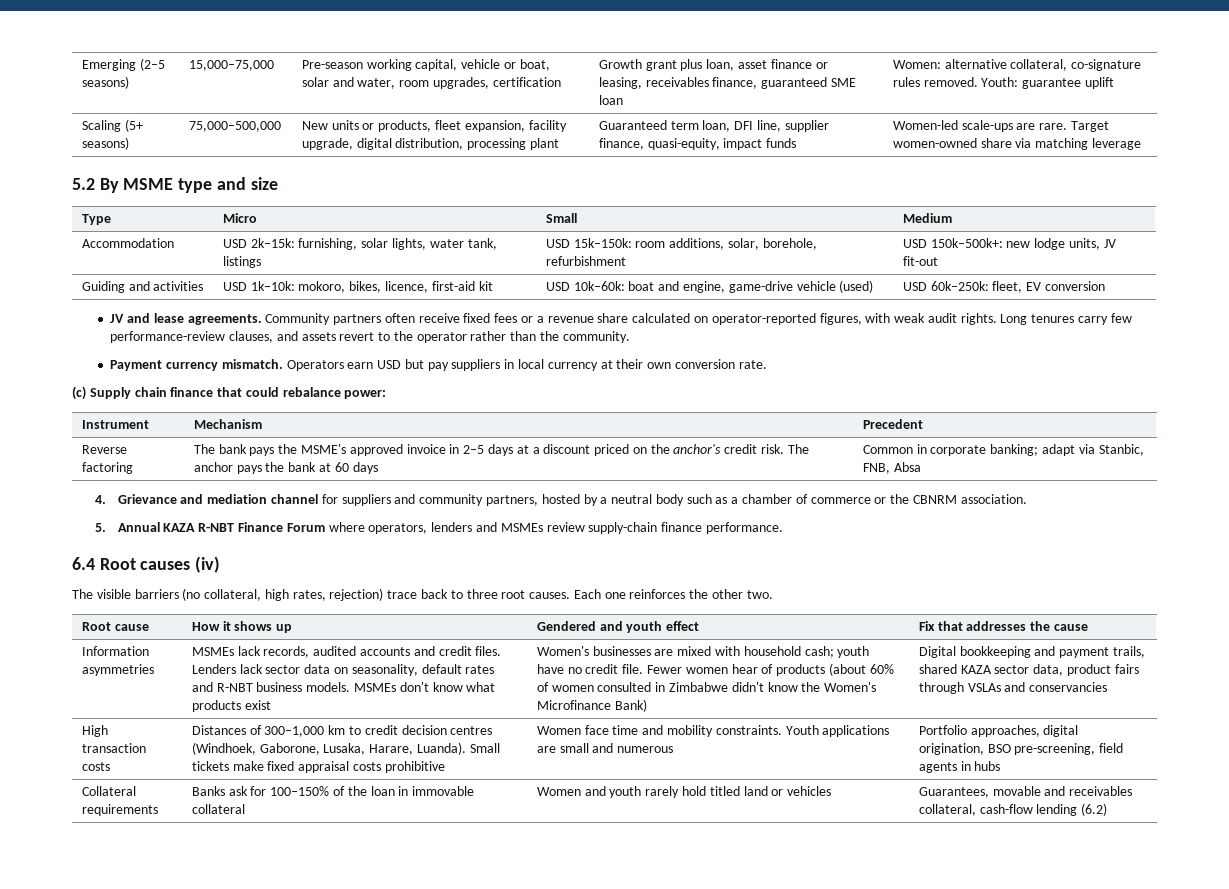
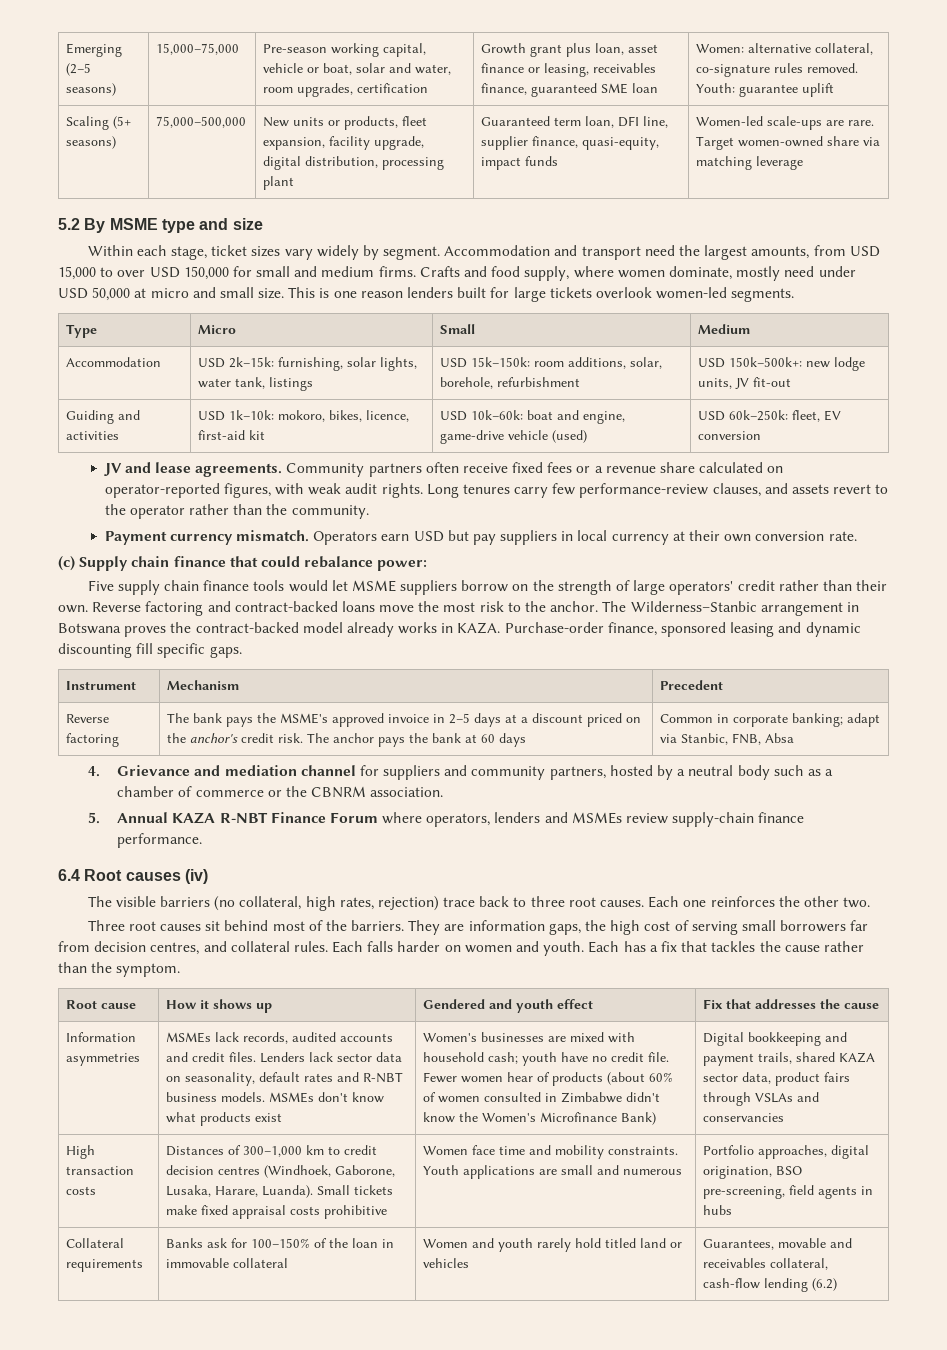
(278, 183) none -> [87,245,880,260] [58,266,856,281] [58,287,795,302] // Within each stage, ticket sizes vary widely by segment. Accommodation and transport need the largest amounts, from USD 15,000 to over USD 150,000 for small and medium firms. Crafts and food supply, where women dominate, mostly need under USD 50,000 at micro and small size. This is one reason lenders built for large tickets overlook women-led segments.
(387, 394) none -> [87,580,888,595] [58,601,859,616] [58,622,861,637] [58,643,242,658] // Five supply chain finance tools would let MSME suppliers borrow on the strength of large operators' credit rather than their own. Reverse factoring and contract-backed loans move the most risk to the anchor. The Wilderness–Stanbic arrangement in Botswana proves the contract-backed model already works in KAZA. Purchase-order finance, sponsored leasing and dynamic discounting fill specific gaps.
(773, 594) none -> [87,920,869,935] [58,941,864,956] [58,962,181,977] // Three root causes sit behind most of the barriers. They are information gaps, the high cost of serving small borrowers far from decision centres, and collateral rules. Each falls harder on women and youth. Each has a fix that tackles the cause rather than the symptom.

